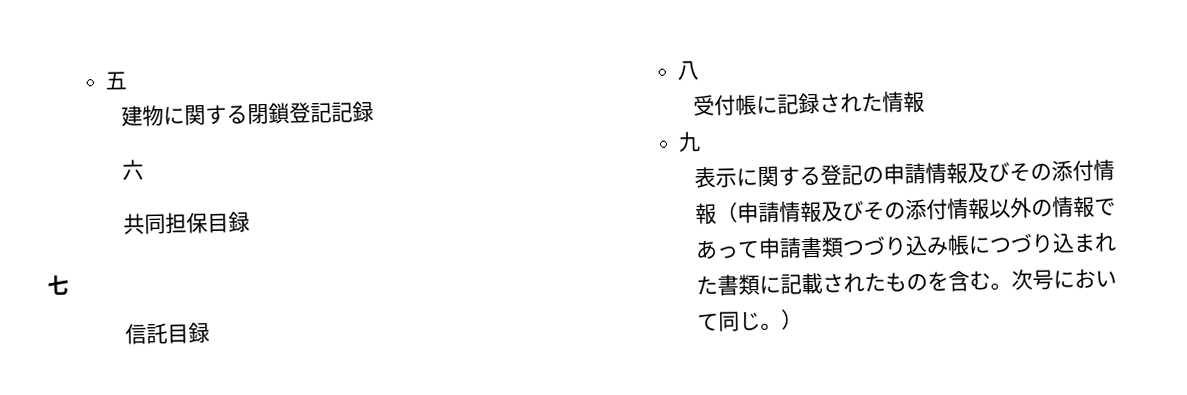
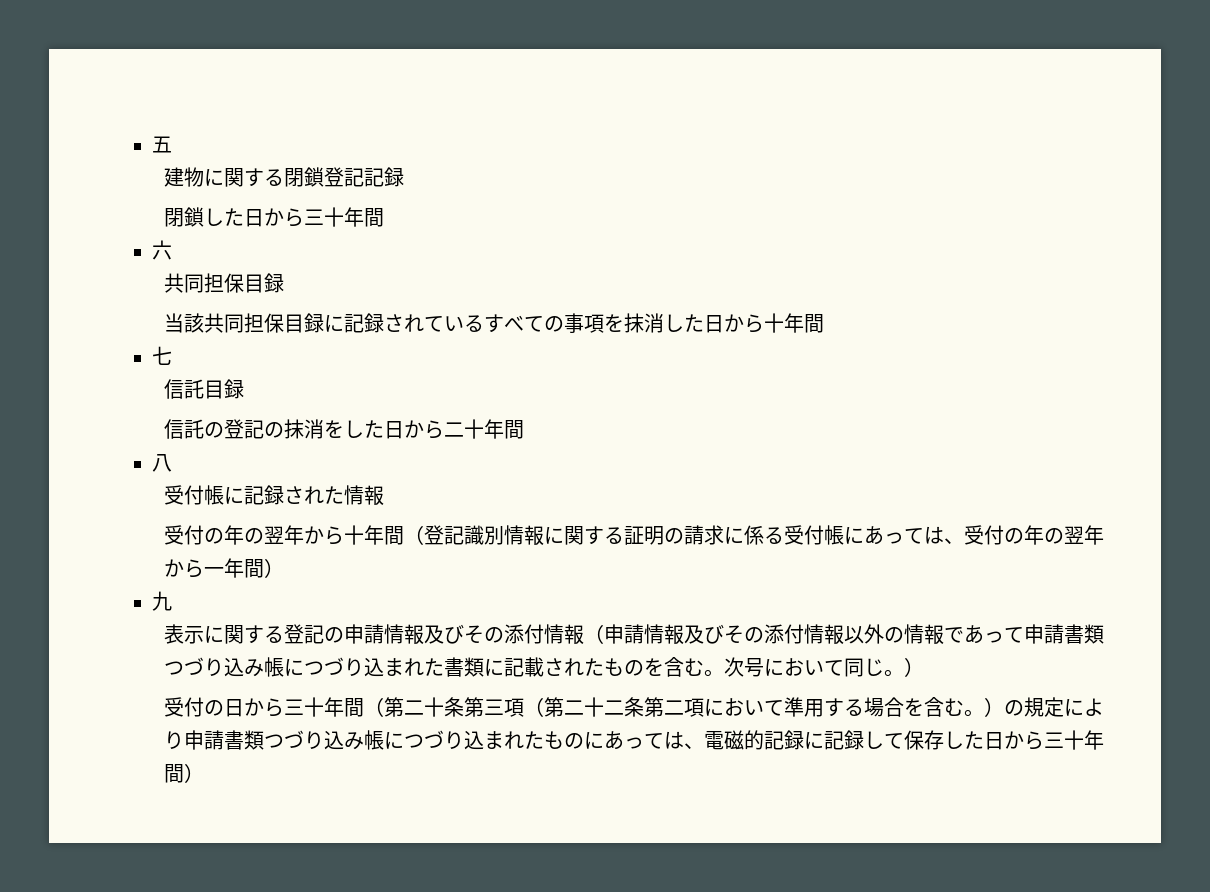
[121,159,144,181] [122,211,250,235] [47,274,69,296] [124,322,210,345] 六 // 共同担保目録 // 七 // 信託目録 -> [163,207,384,227] [152,240,173,260] [163,273,284,293] [163,313,824,333] [152,346,173,365] [163,379,244,399] [163,419,524,439] 閉鎖した日から三十年間 // 六 // 共同担保目録 // 当該共同担保目録に記録されているすべての事項を抹消した日から十年間 // 七 // 信託目録 // 信託の登記の抹消をした日から二十年間
(925, 102) none -> [163,525,1104,546] [163,558,284,578] // 受付の年の翌年から十年間（登記識別情報に関する証明の請求に係る受付帳にあっては、受付の年の翌年から一年間）
(803, 319) none -> [163,697,1104,717] [163,730,1104,750] [163,763,204,783] // 受付の日から三十年間（第二十条第三項（第二十二条第二項において準用する場合を含む。）の規定により申請書類つづり込み帳につづり込まれたものにあっては、電磁的記録に記録して保存した日から三十年間）

